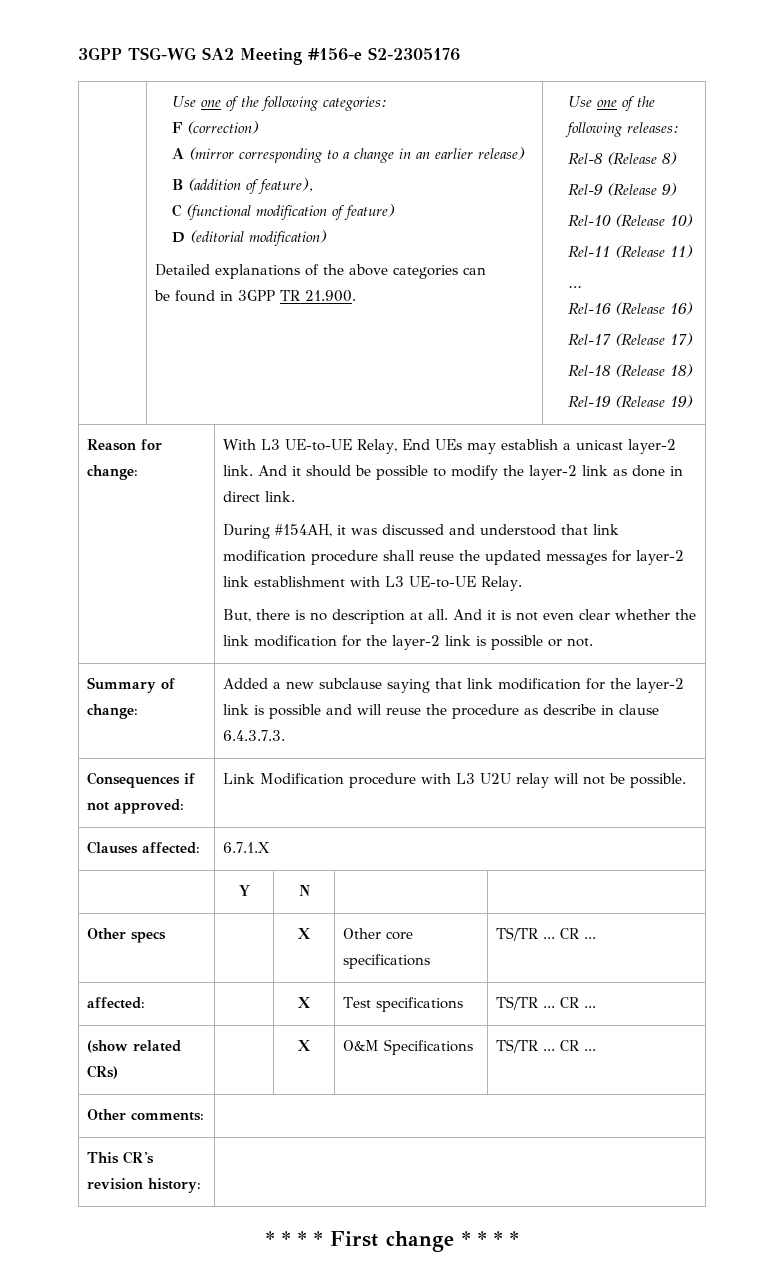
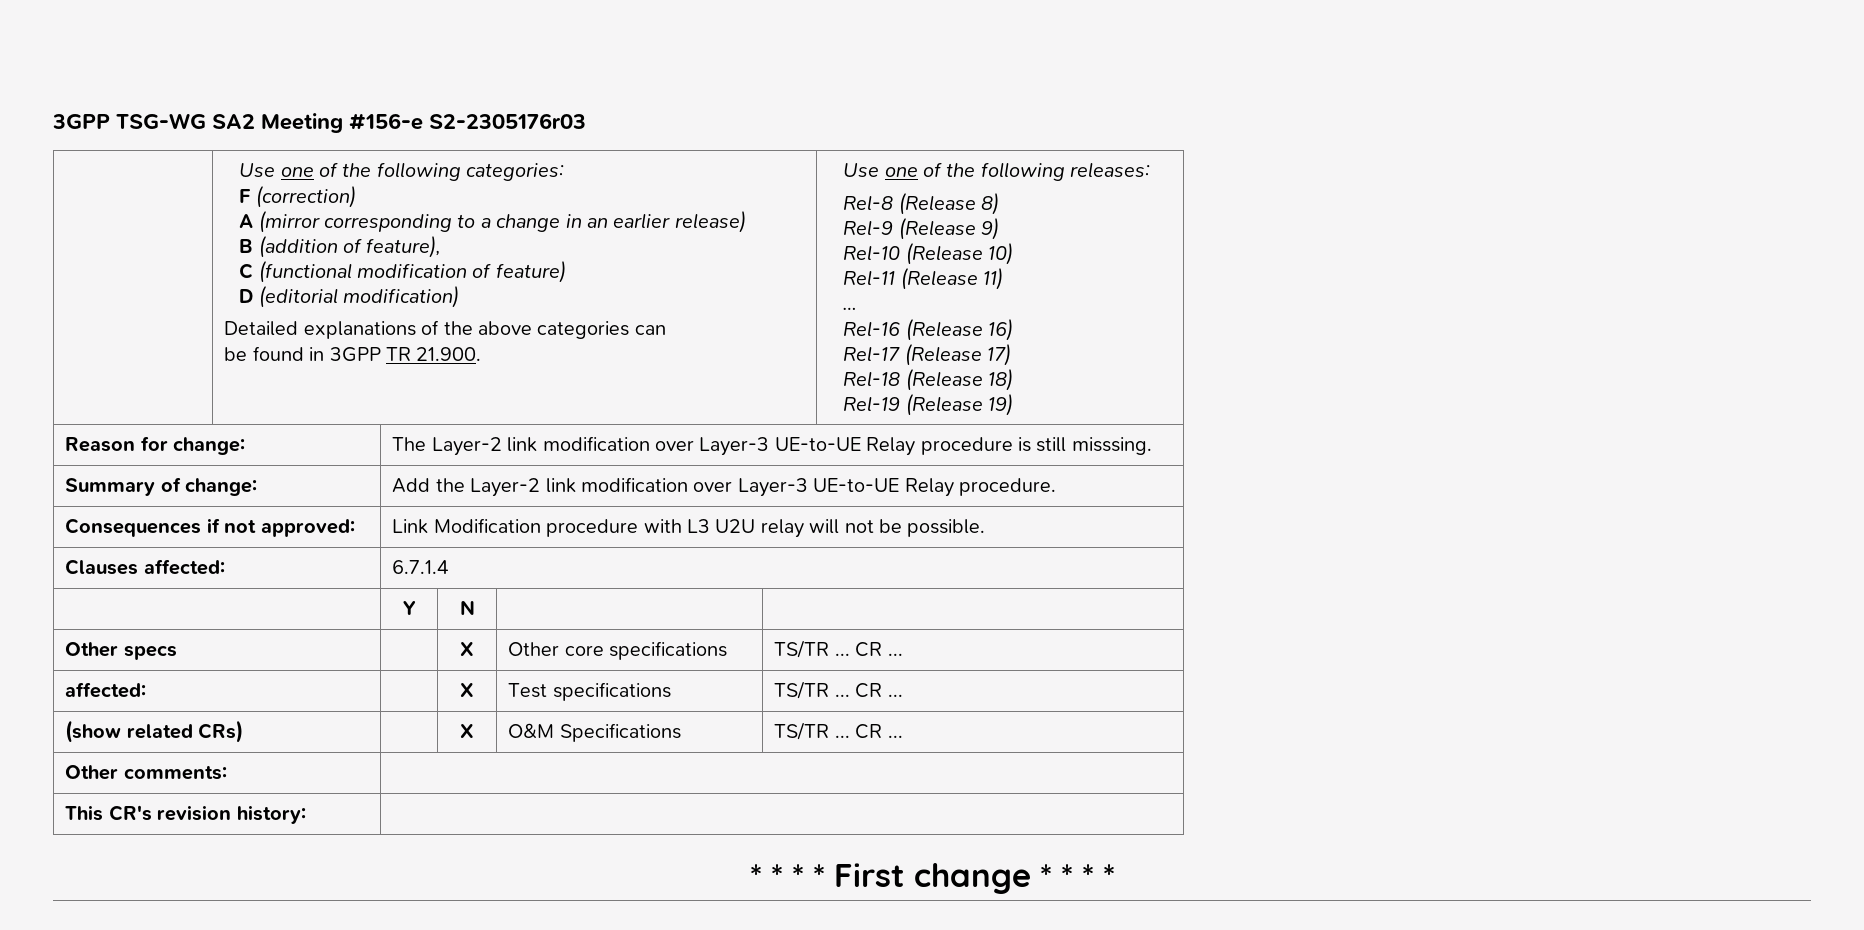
[368,47,460,61] S2-2305176 -> [429,113,586,129] S2-2305176r03
[222,439,676,454] [222,465,683,480] [222,491,295,502] [222,524,619,539] [222,550,684,565] [222,576,522,591] [222,609,696,624] [222,635,593,650] [86,677,175,693] [86,704,138,719] [222,678,684,693] [222,704,659,719] [222,730,285,741] With L3 UE-to-UE Relay, End UEs may establish a unicast layer-2 link. And it should be possible to modify the layer-2 link as done in direct link. // During #154AH, it was discussed and understood that link modification procedure shall reuse the updated messages for layer-2 link establishment with L3 UE-to-UE Relay. // But, there is no description at all. And it is not even clear whether the link modification for the layer-2 link is possible or not. // Summary of change: | Added a new subclause saying that link modification for the layer-2 link is possible and will reuse the procedure as describe in clause 6.4.3.7.3. -> [392,436,1152,456] [65,477,258,496] [392,477,1056,497] The Layer-2 link modification over Layer-3 UE-to-UE Relay procedure is still misssing. // Summary of change: | Add the Layer-2 link modification over Layer-3 UE-to-UE Relay procedure.
[222,842,270,853] 6.7.1.X -> [392,560,450,574] 6.7.1.4

